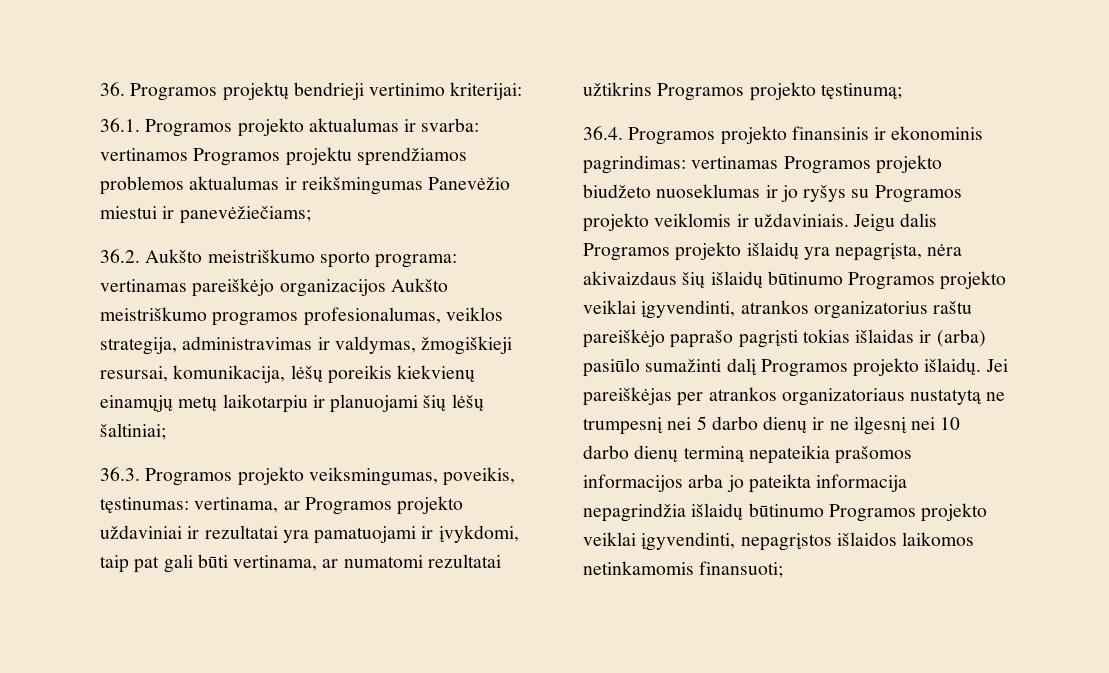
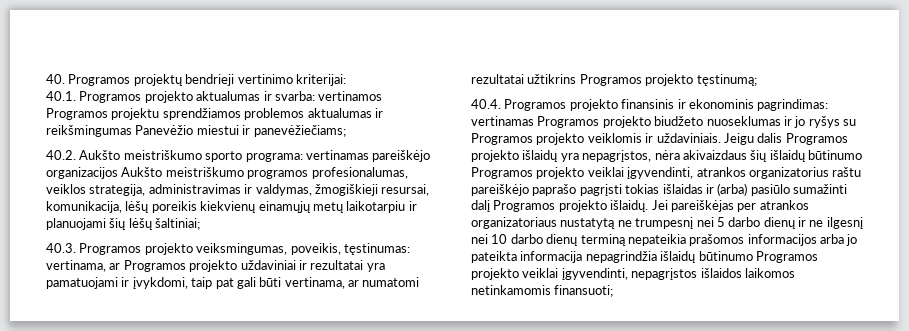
[100,82,125,96] 36. -> [46,74,65,84] 40.
[100,118,140,132] 36.1. -> [46,91,76,101] 40.1.
[100,249,140,263] 36.2. -> [46,150,76,160] 40.2.
[100,467,140,481] 36.3. -> [46,243,76,253] 40.3.
[583,126,623,140] 36.4. -> [471,99,501,109] 40.4.
[835,243,923,261] nepagrįsta, -> [582,150,652,162] nepagrįstos,

